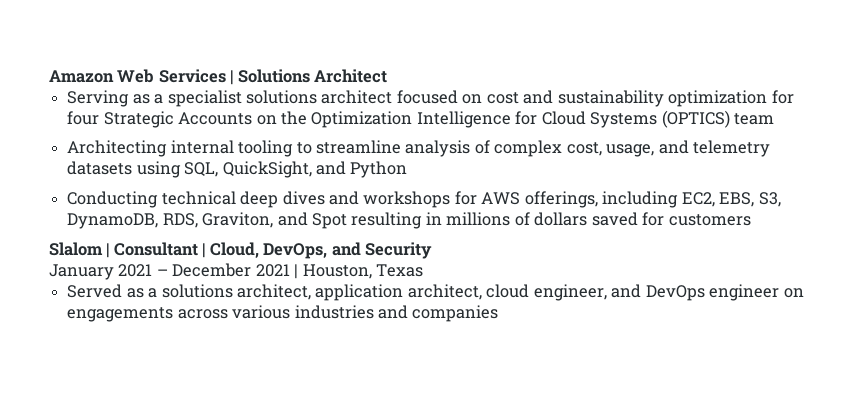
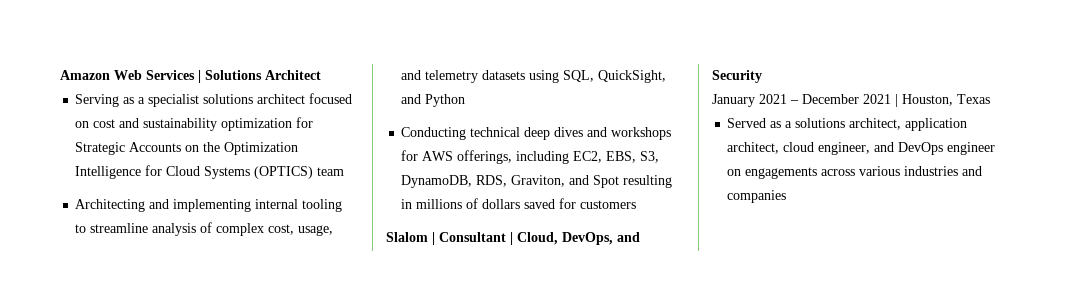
[67,111,100,125] four -> (314, 122) none
(168, 148) none -> [149,199,252,212] and implementing

